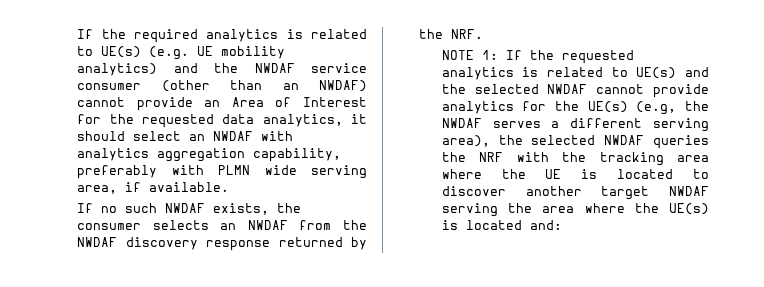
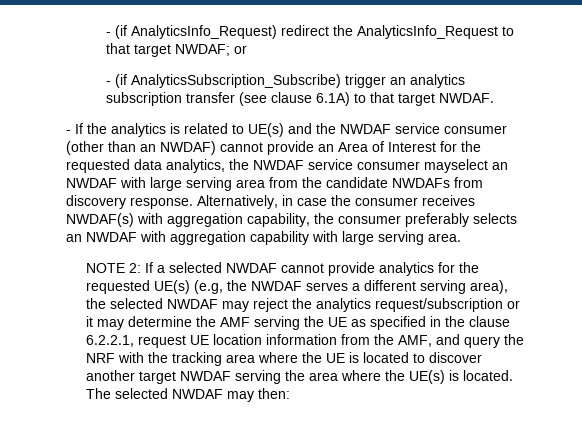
[77,29,367,43] [77,46,286,60] [77,63,158,76] If the required analytics is related to UE(s) (e.g. UE mobility analytics) -> [106,25,515,39] [106,43,248,57] [106,74,466,88] [106,92,495,106] [66,123,285,137] - (if AnalyticsInfo_Request) redirect the AnalyticsInfo_Request to that target NWDAF; or // - (if AnalyticsSubscription_Subscribe) trigger an analytics subscription transfer (see clause 6.1A) to that target NWDAF. // - If the analytics is related to UE(s)
[350,114,367,124] [77,131,294,141] [77,148,342,162] [77,165,367,179] [77,182,230,194] [77,203,302,215] [77,223,142,230] it should select an NWDAF with analytics aggregation capability, preferably with PLMN wide serving area, if available. // If no such NWDAF exists, the consumer -> [229,159,509,173] [66,177,484,191] [66,195,476,209] [66,213,470,227] the NWDAF service consumer mayselect an NWDAF with large serving area from the candidate NWDAFs from discovery response. Alternatively, in case the consumer receives NWDAF(s) with aggregation capability, the consumer preferably
[299,220,367,230] [77,237,367,251] [419,29,484,39] [441,50,634,64] [441,67,709,80] [441,84,466,94] from the NWDAF discovery response returned by the NRF. // NOTE 1: If the requested analytics is related to UE(s) and the -> [140,231,462,245] [86,262,166,273] with aggregation capability with large serving area. // NOTE 2: If a
(580, 106) none -> [86,280,151,294] requested
[653,135,709,149] queries -> [222,298,521,312] [86,316,511,330] [86,334,501,348] may reject the analytics request/subscription or it may determine the AMF serving the UE as specified in the clause 6.2.2.1, request UE location information from the AMF, and query
[465,220,562,230] located and: -> [463,370,514,381] [86,388,291,402] located. The selected NWDAF may then:

